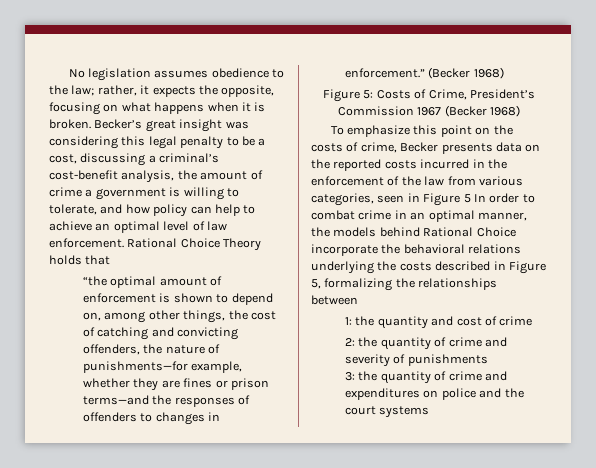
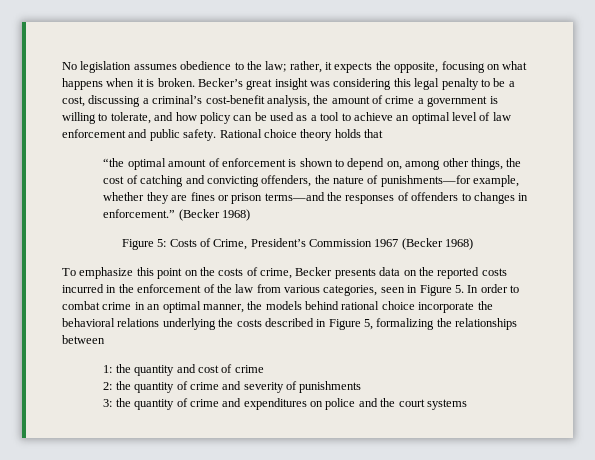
[214,204,240,216] help -> [254,112,340,121] be used as a tool
[49,238,262,251] enforcement. Rational Choice Theory -> [62,129,333,141] enforcement and public safety. Rational choice theory
[463,194,471,203] 5 -> [454,285,464,293] 5.
[423,227,516,237] Rational Choice -> [341,301,415,310] rational choice

